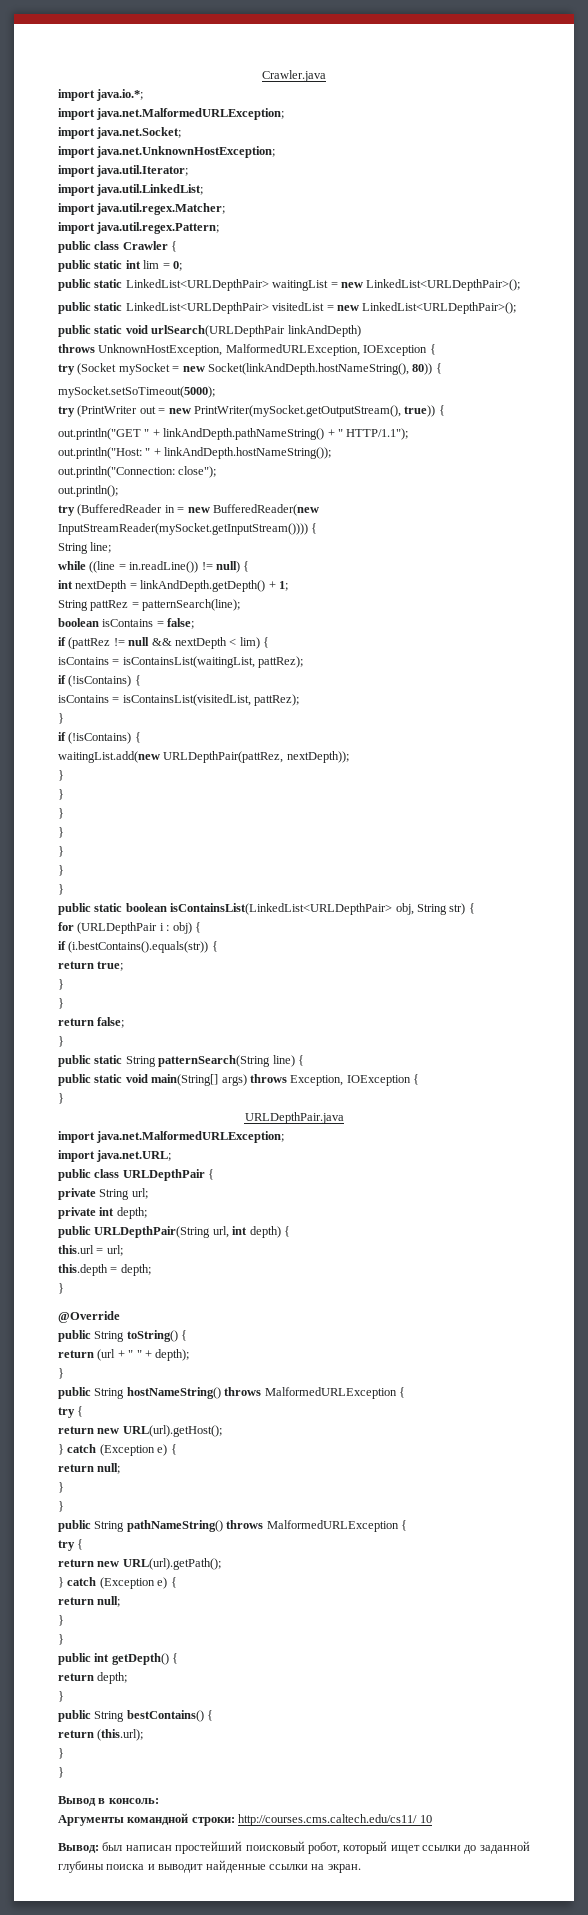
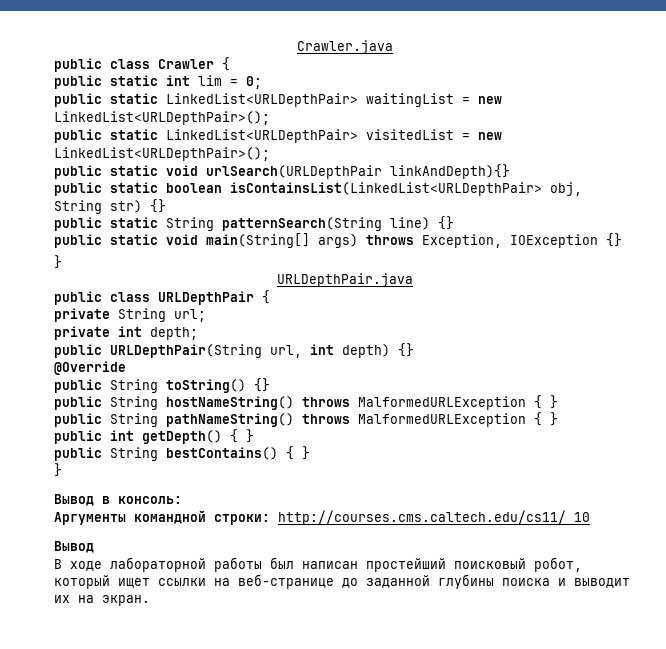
[58,89,144,101] [58,108,285,120] [58,127,182,139] [58,146,276,158] [58,165,189,177] [58,184,204,196] [58,203,226,215] [58,222,220,234] // import java.io.*; // import java.net.MalformedURLException; // import java.net.Socket; // import java.net.UnknownHostException; // import java.util.Iterator; // import java.util.LinkedList; // import java.util.regex.Matcher; // import java.util.regex.Pattern; -> (393, 47) none
[287,325,361,337] [58,344,436,356] [58,363,442,375] [58,386,215,398] [58,405,445,417] [58,428,409,440] [58,447,332,459] [58,466,217,478] [58,485,118,497] [58,504,319,516] [58,523,318,535] [58,542,112,554] [58,561,250,573] [58,580,288,592] [58,599,241,611] [58,618,195,629] [58,637,269,649] [58,656,304,668] [58,675,141,687] [58,694,300,706] [58,713,64,724] [58,732,141,744] [58,751,349,763] [58,770,64,781] [58,789,64,800] [58,808,64,819] [58,827,64,838] [58,846,64,857] [58,865,64,876] [58,884,64,895] linkAndDepth) // throws UnknownHostException, MalformedURLException, IOException { // try (Socket mySocket = new Socket(linkAndDepth.hostNameString(), 80)) { // mySocket.setSoTimeout(5000); // try (PrintWriter out = new PrintWriter(mySocket.getOutputStream(), true)) { // out.println("GET " + linkAndDepth.pathNameString() + " HTTP/1.1"); // out.println("Host: " + linkAndDepth.hostNameString()); // out.println("Connection: close"); // out.println(); // try (BufferedReader in = new BufferedReader(new InputStreamReader(mySocket.getInputStream()))) { // String line; // while ((line = in.readLine()) != null) { // int nextDepth = linkAndDepth.getDepth() + 1; // String pattRez = patternSearch(line); // boolean isContains = false; // if (pattRez != null && nextDepth < lim) { // isContains = isContainsList(waitingList, pattRez); // if (!isContains) { // isContains = isContainsList(visitedList, pattRez); // } // if (!isContains) { // waitingList.add(new URLDepthPair(pattRez, nextDepth)); // } // } // } // } // } // } // } -> [390,164,510,179] linkAndDepth){}
[468,903,475,914] [58,922,201,934] [58,941,218,953] [58,961,124,971] [58,979,64,990] [58,998,64,1009] [58,1017,125,1028] [58,1036,64,1047] { // for (URLDepthPair i : obj) { // if (i.bestContains().equals(str)) { // return true; // } // } // return false; // } -> [150,199,166,213] {}
[297,1055,304,1066] { -> [438,216,454,230] {}
[413,1074,419,1085] { -> [606,233,622,247] {}
[58,1131,285,1143] [58,1150,172,1162] // import java.net.MalformedURLException; // import java.net.URL; -> (413, 280) none
[283,1226,290,1237] [58,1245,123,1256] [58,1264,151,1276] [58,1283,64,1294] [58,1311,120,1323] [58,1330,188,1342] [58,1349,190,1361] [58,1368,64,1379] { // this.url = url; // this.depth = depth; // } // @Override // public String toString() { // return (url + " " + depth); // } -> [398,343,414,357] [54,361,126,375] [54,378,270,393] {} // @Override // public String toString() {}
[58,1406,84,1418] [58,1425,222,1437] [58,1444,177,1456] [58,1463,121,1474] [58,1482,64,1493] // try { // return new URL(url).getHost(); // } catch (Exception e) { // return null; // } // -> (542, 402) none
[58,1539,84,1551] [58,1558,221,1570] [58,1577,177,1589] [58,1596,121,1607] [58,1615,64,1626] // try { // return new URL(url).getPath(); // } catch (Exception e) { // return null; // } // -> (542, 419) none
[58,1672,128,1684] // return depth; // -> (238, 436) none
[58,1729,144,1741] // return (this.url); // -> (294, 453) none
[58,1843,99,1853] Вывод: -> [54,541,94,553] [54,557,262,572] Вывод // В ходе лабораторной работы
(461, 1848) none -> [214,574,334,589] на веб-странице
[205,1860,308,1873] найденные ссылки -> [54,595,70,603] их

